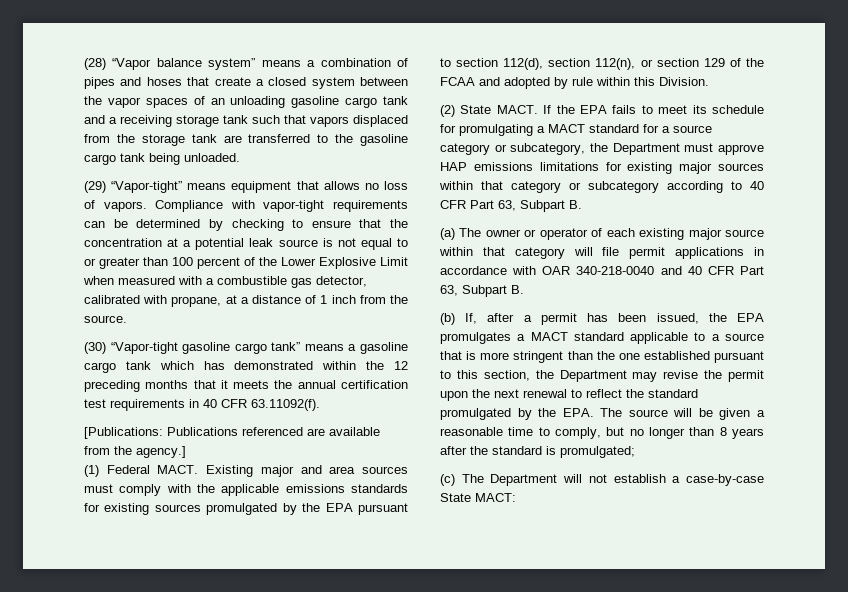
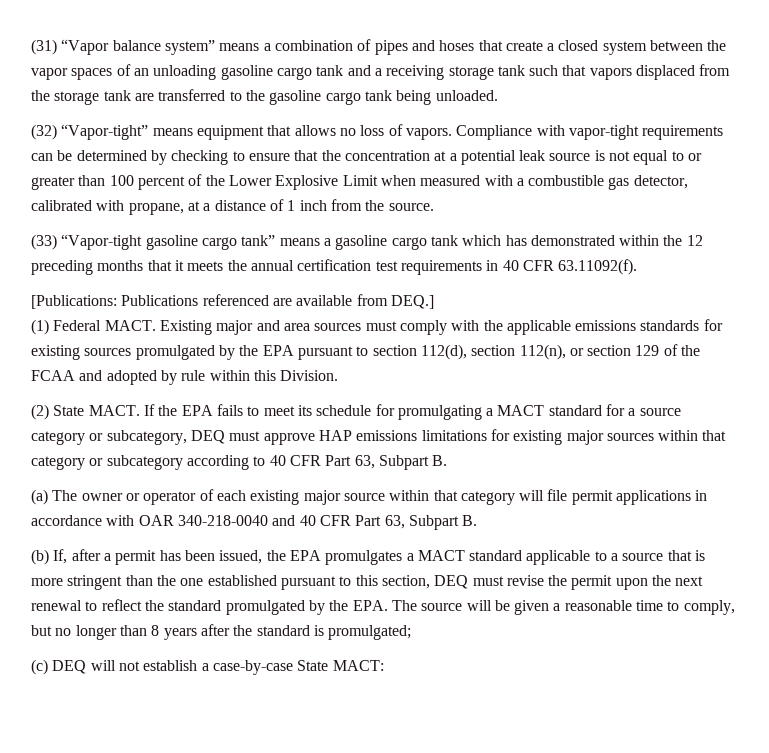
[84,58,106,70] (28) -> [31,39,57,55] (31)
[84,181,106,193] (29) -> [31,124,57,140] (32)
[84,342,106,354] (30) -> [31,234,57,250] (33)
[114,446,186,458] the agency.] -> [390,295,434,309] DEQ.]
[590,143,680,155] the Department -> [190,430,225,444] DEQ
[535,370,658,382] the Department may -> [434,575,504,589] DEQ must
[461,474,558,486] The Department -> [52,660,87,674] DEQ

